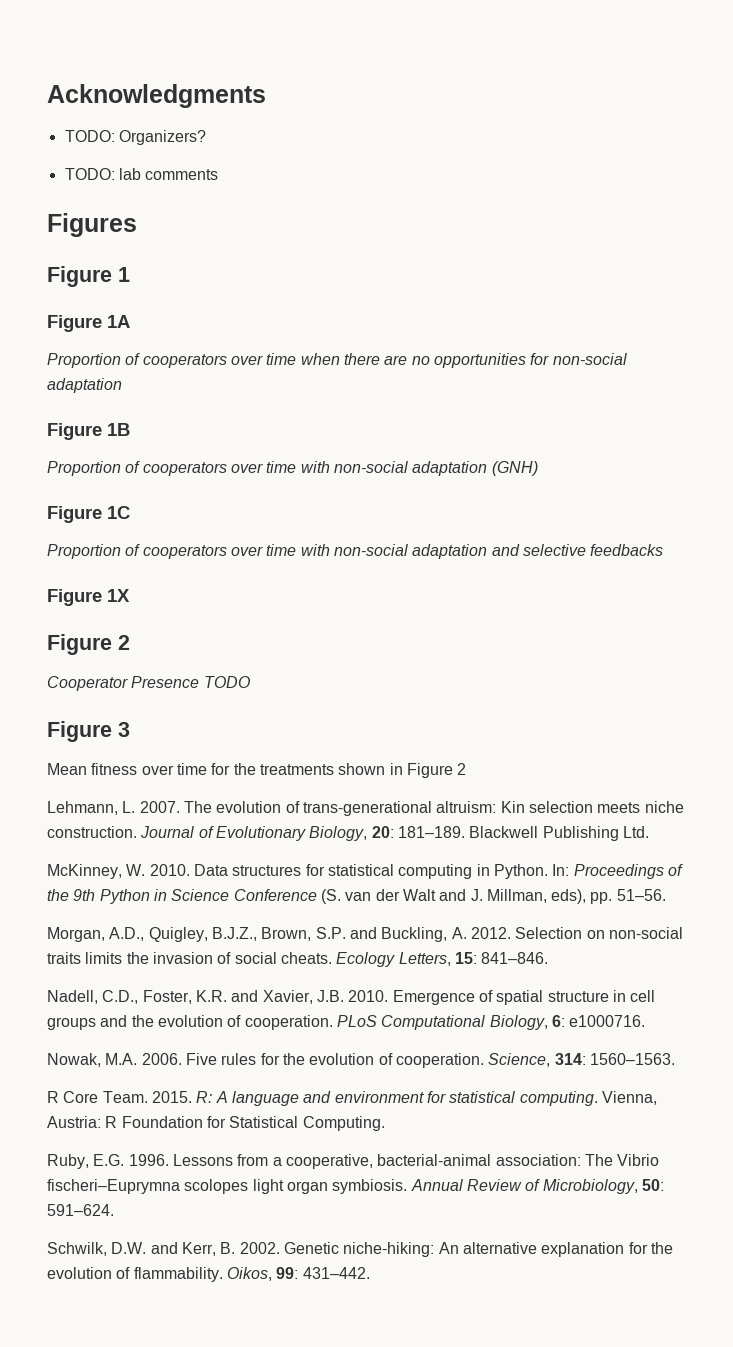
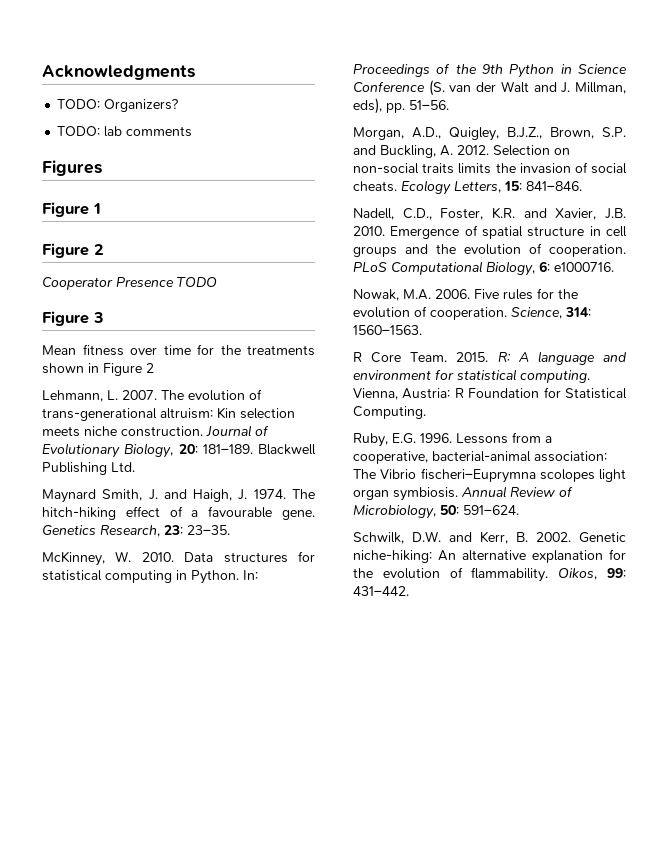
[47,315,130,332] [47,353,627,368] [47,378,122,393] [47,423,130,440] [47,461,538,476] [47,506,130,523] [47,544,664,559] [47,589,130,606] // Figure 1A // Proportion of cooperators over time when there are no opportunities for non-social adaptation // Figure 1B // Proportion of cooperators over time with non-social adaptation (GNH) // Figure 1C // Proportion of cooperators over time with non-social adaptation and selective feedbacks // Figure 1X -> (101, 208) none
(649, 832) none -> [42,489,315,503] [42,506,315,520] [42,525,230,537] // Maynard Smith, J. and Haigh, J. 1974. The hitch-hiking effect of a favourable gene. Genetics Research, 23: 23–35.

